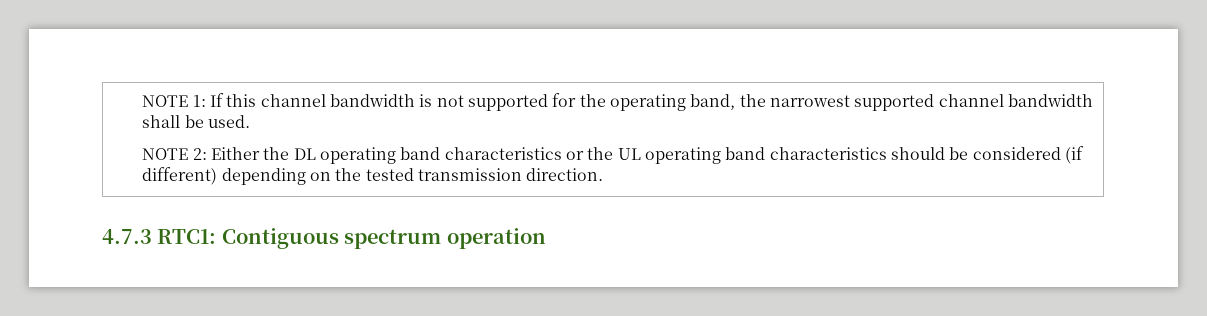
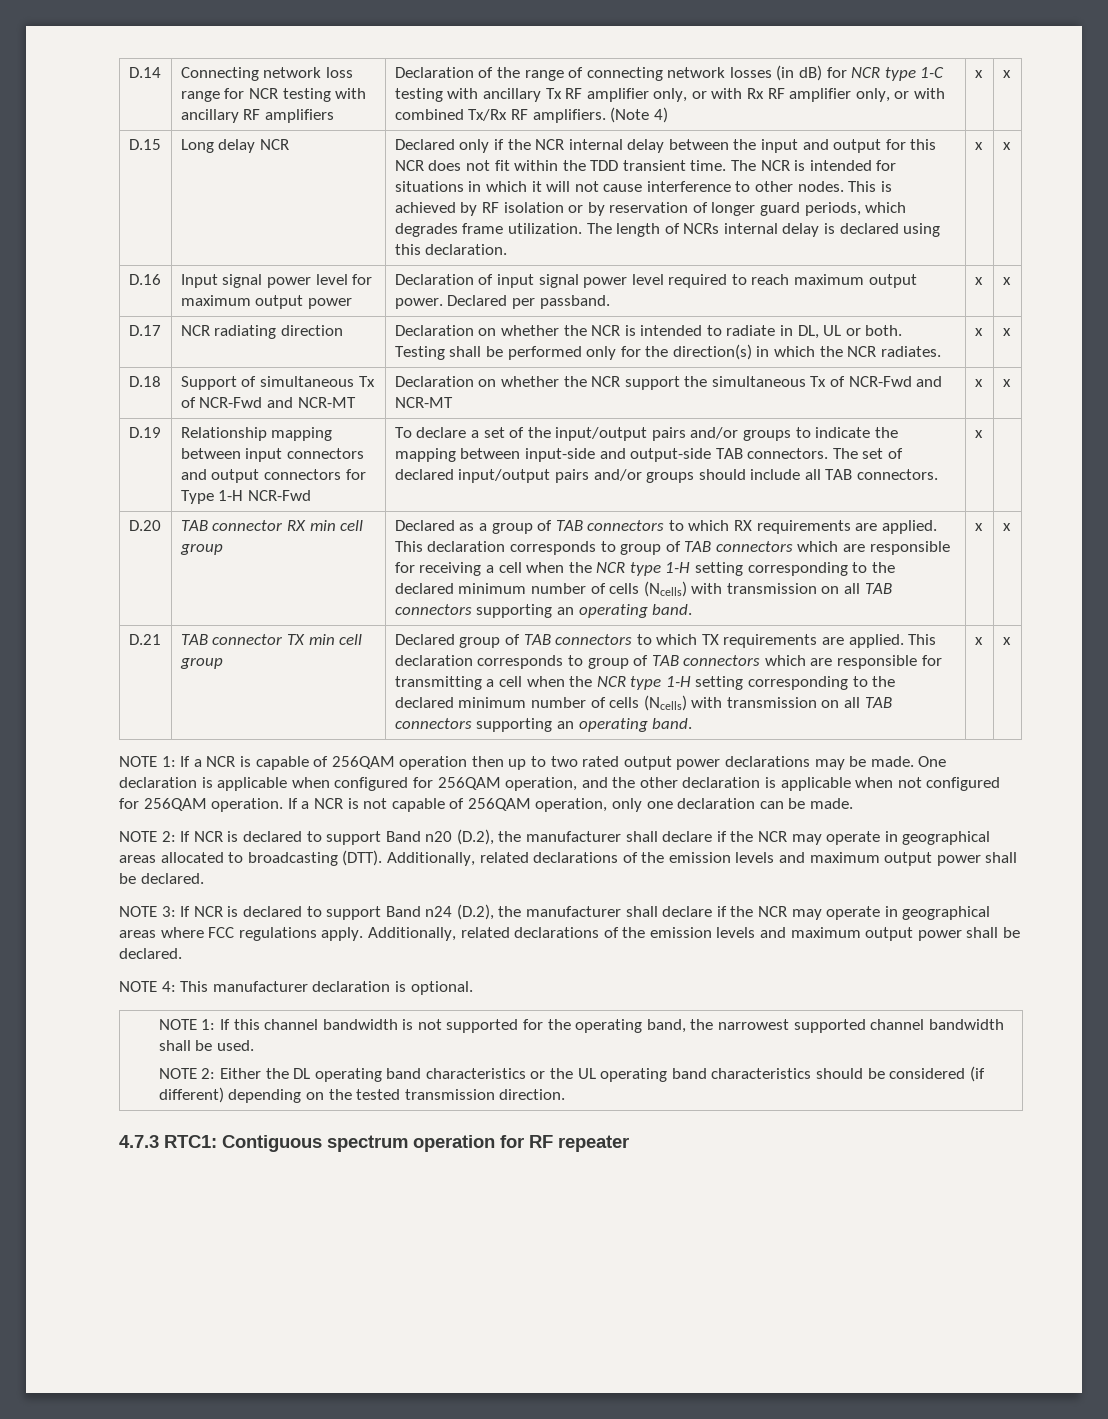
(142, 101) none -> [128,67,161,78] [180,67,353,81] [180,88,367,102] [180,109,334,123] [394,65,945,81] [394,88,946,102] [394,107,668,123] [974,70,983,78] [1002,70,1011,78] [128,139,161,150] [180,139,289,153] [394,139,937,153] [394,160,897,171] [394,181,892,192] [394,202,907,216] [394,223,941,237] [394,244,508,255] [974,142,983,150] [1002,142,1011,150] [128,274,161,285] [180,274,373,288] [180,295,352,309] [394,274,917,288] [394,295,610,309] [974,277,983,285] [1002,277,1011,285] [128,325,161,336] [180,325,343,339] [394,325,903,339] [394,344,941,360] [974,328,983,336] [1002,328,1011,336] [128,376,161,387] [180,376,375,390] [180,397,356,408] [394,376,943,390] [394,397,453,408] [974,379,983,387] [1002,379,1011,387] [128,427,161,438] [180,427,333,441] [180,448,364,462] [180,469,366,483] [180,490,311,504] [394,427,898,441] [394,448,904,462] [394,469,939,483] [974,430,983,438] [128,520,161,531] [180,520,364,531] [179,543,223,555] [394,520,937,534] [394,541,950,555] [394,562,895,576] [394,581,892,597] [394,604,693,618] [974,523,983,531] [1002,523,1011,531] [128,634,161,645] [180,634,363,645] [179,657,223,669] [394,634,937,648] [394,655,942,669] [394,676,896,690] [394,695,892,711] [394,718,693,732] [974,637,983,645] [1002,637,1011,645] [119,756,947,770] [119,777,1001,791] [119,798,854,812] [119,829,991,845] [119,850,1018,866] [119,873,204,884] [119,904,991,920] [119,927,1021,941] [119,948,182,959] [119,981,473,995] D.14 | Connecting network loss range for NCR testing with ancillary RF amplifiers | Declaration of the range of connecting network losses (in dB) for NCR type 1-C testing with ancillary Tx RF amplifier only, or with Rx RF amplifier only, or with combined Tx/Rx RF amplifiers. (Note 4) | x | x // D.15 | Long delay NCR | Declared only if the NCR internal delay between the input and output for this NCR does not fit within the TDD transient time. The NCR is intended for situations in which it will not cause interference to other nodes. This is achieved by RF isolation or by reservation of longer guard periods, which degrades frame utilization. The length of NCRs internal delay is declared using this declaration. | x | x // D.16 | Input signal power level for maximum output power | Declaration of input signal power level required to reach maximum output power. Declared per passband. | x | x // D.17 | NCR radiating direction | Declaration on whether the NCR is intended to radiate in DL, UL or both. Testing shall be performed only for the direction(s) in which the NCR radiates. | x | x // D.18 | Support of simultaneous Tx of NCR-Fwd and NCR-MT | Declaration on whether the NCR support the simultaneous Tx of NCR-Fwd and NCR-MT | x | x // D.19 | Relationship mapping between input connectors and output connectors for Type 1-H NCR-Fwd | To declare a set of the input/output pairs and/or groups to indicate the mapping between input-side and output-side TAB connectors. The set of declared input/output pairs and/or groups should include all TAB connectors. | x | // D.20 | TAB connector RX min cell group | Declared as a group of TAB connectors to which RX requirements are applied. This declaration corresponds to group of TAB connectors which are responsible for receiving a cell when the NCR type 1-H setting corresponding to the declared minimum number of cells (Ncells) with transmission on all TAB connectors supporting an operating band. | x | x // D.21 | TAB connector TX min cell group | Declared group of TAB connectors to which TX requirements are applied. This declaration corresponds to group of TAB connectors which are responsible for transmitting a cell when the NCR type 1-H setting corresponding to the declared minimum number of cells (Ncells) with transmission on all TAB connectors supporting an operating band. | x | x // NOTE 1: If a NCR is capable of 256QAM operation then up to two rated output power declarations may be made. One declaration is applicable when configured for 256QAM operation, and the other declaration is applicable when not configured for 256QAM operation. If a NCR is not capable of 256QAM operation, only one declaration can be made. // NOTE 2: If NCR is declared to support Band n20 (D.2), the manufacturer shall declare if the NCR may operate in geographical areas allocated to broadcasting (DTT). Additionally, related declarations of the emission levels and maximum output power shall be declared. // NOTE 3: If NCR is declared to support Band n24 (D.2), the manufacturer shall declare if the NCR may operate in geographical areas where FCC regulations apply. Additionally, related declarations of the emission levels and maximum output power shall be declared. // NOTE 4: This manufacturer declaration is optional. //
(546, 238) none -> [500,1135,629,1152] for RF repeater

